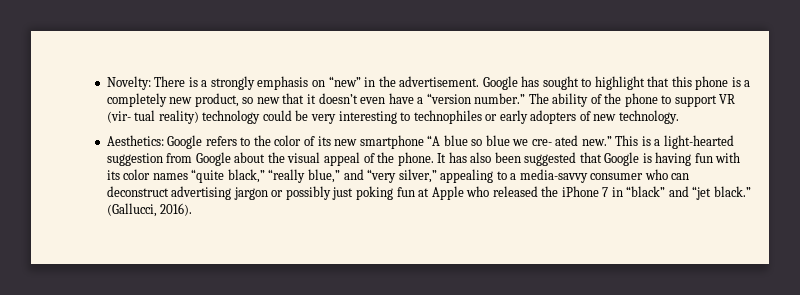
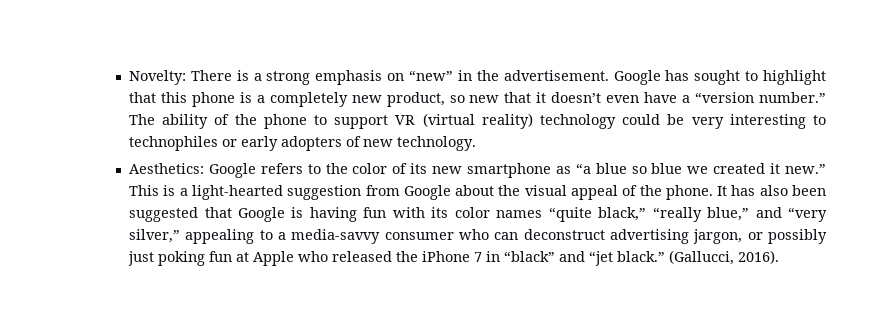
[210,76,255,90] strongly -> [266,71,311,85] strong
[106,110,156,123] (vir- tual -> [422,113,475,127] (virtual
[427,135,441,146] “A -> [555,163,591,174] as “a
[531,135,579,146] cre- ated -> [713,163,781,174] created it
[233,187,268,200] jargon -> [693,229,743,244] jargon,

